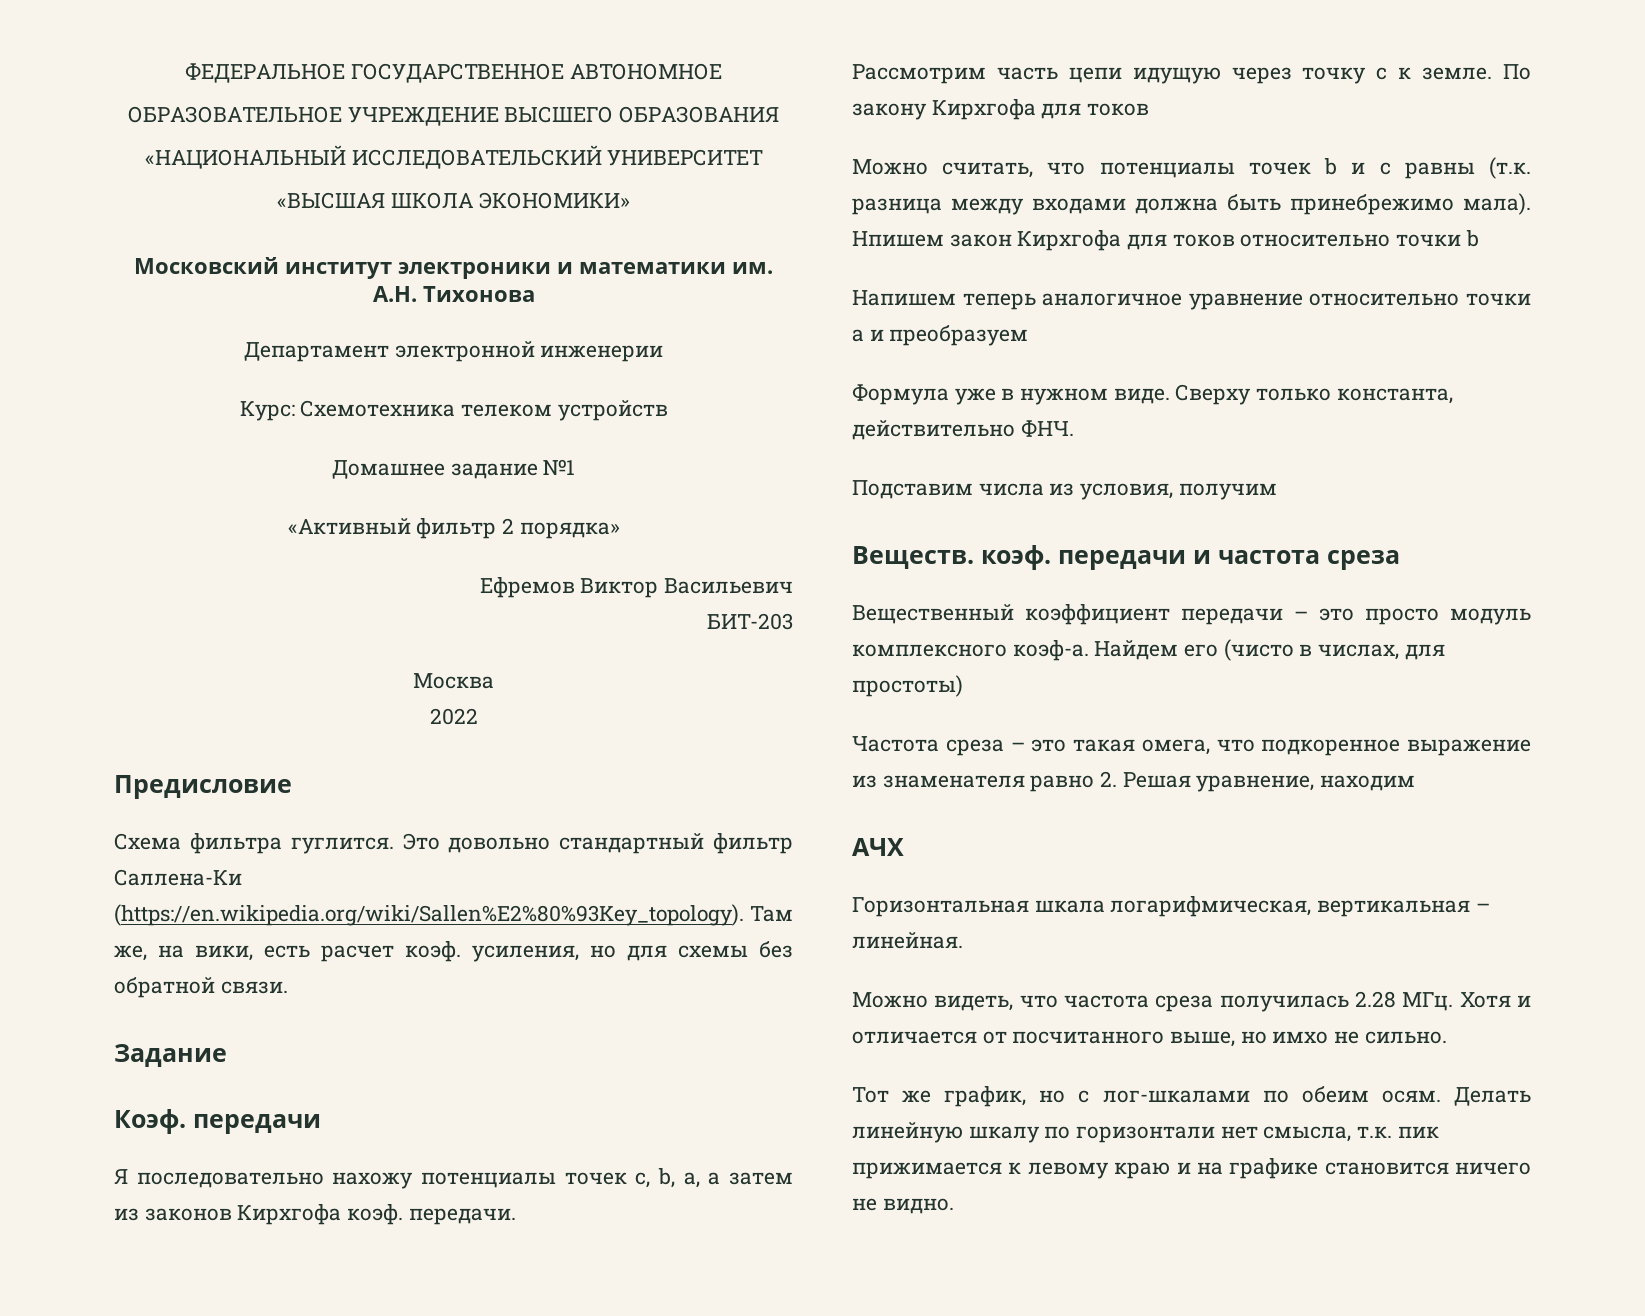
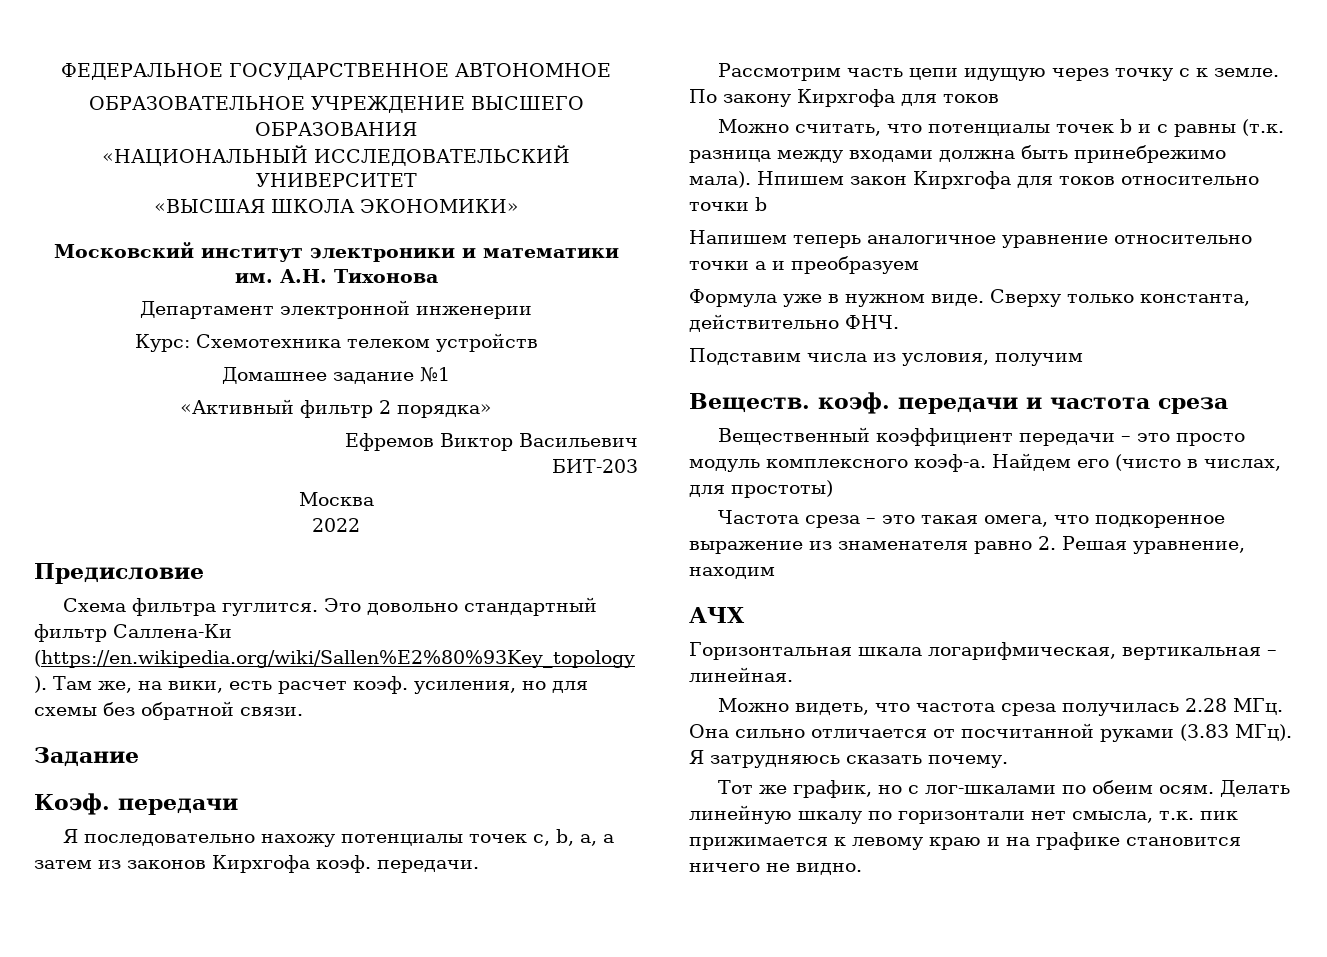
[1459,992,1531,1008] [852,1031,1447,1047] Хотя и отличается от посчитанного выше, но имхо не сильно. -> [689,723,1292,742] [689,750,1008,768] Она сильно отличается от посчитанной руками (3.83 МГц). Я затрудняюсь сказать почему.

